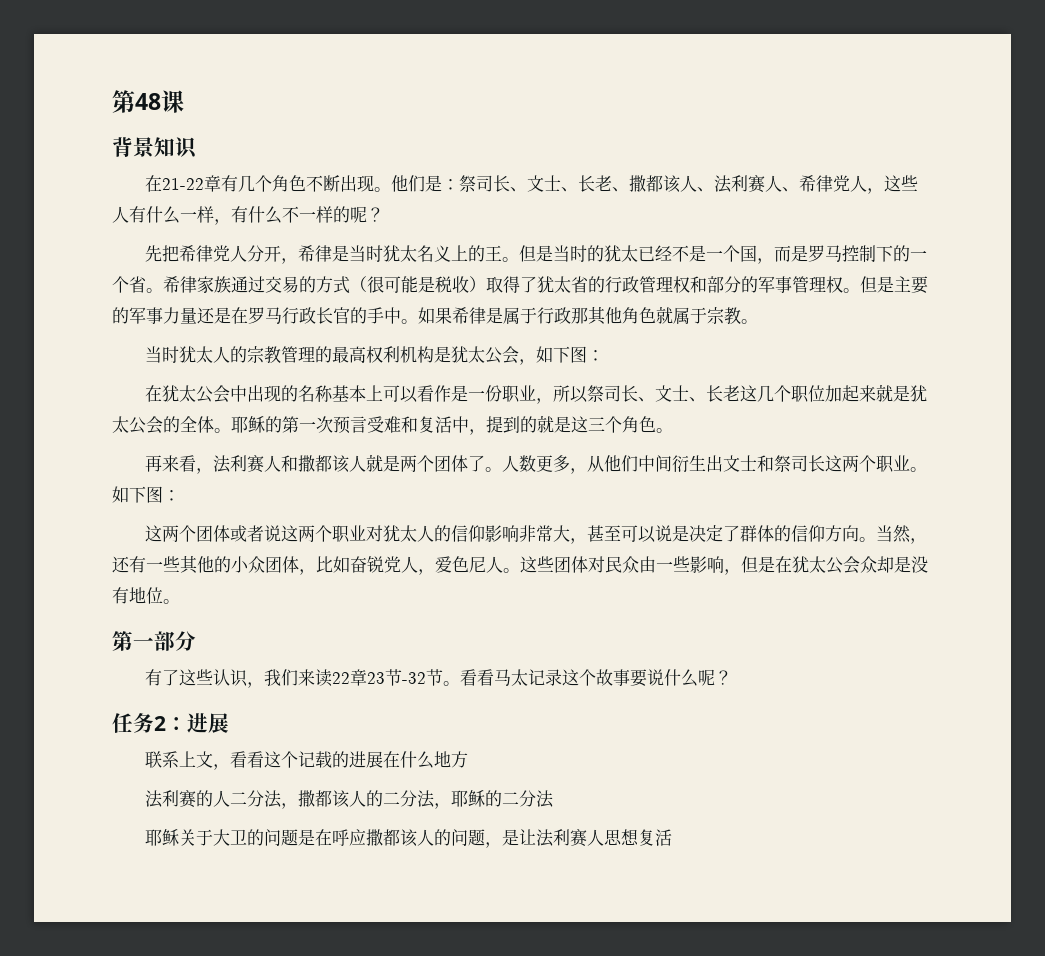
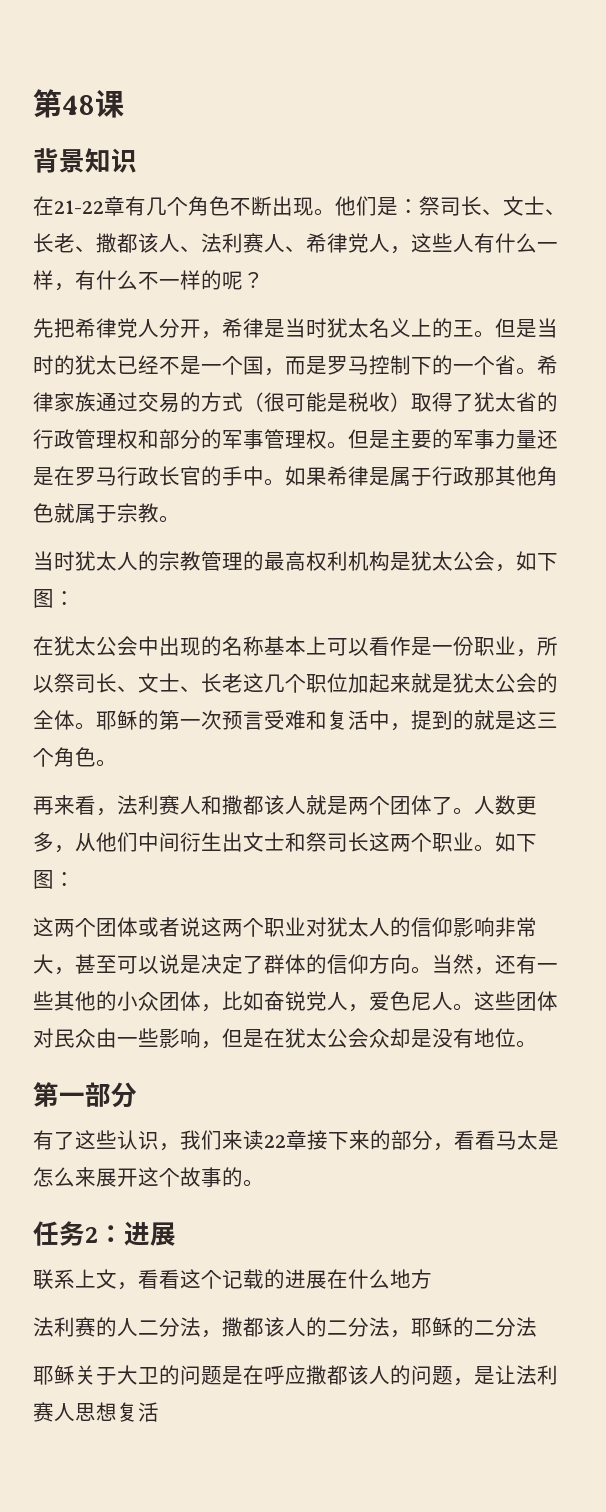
[366,669,732,687] 23节-32节。看看马太记录这个故事要说什么呢？ -> [307,1130,559,1151] [33,1167,264,1187] 接下来的部分，看看马太是怎么来展开这个故事的。

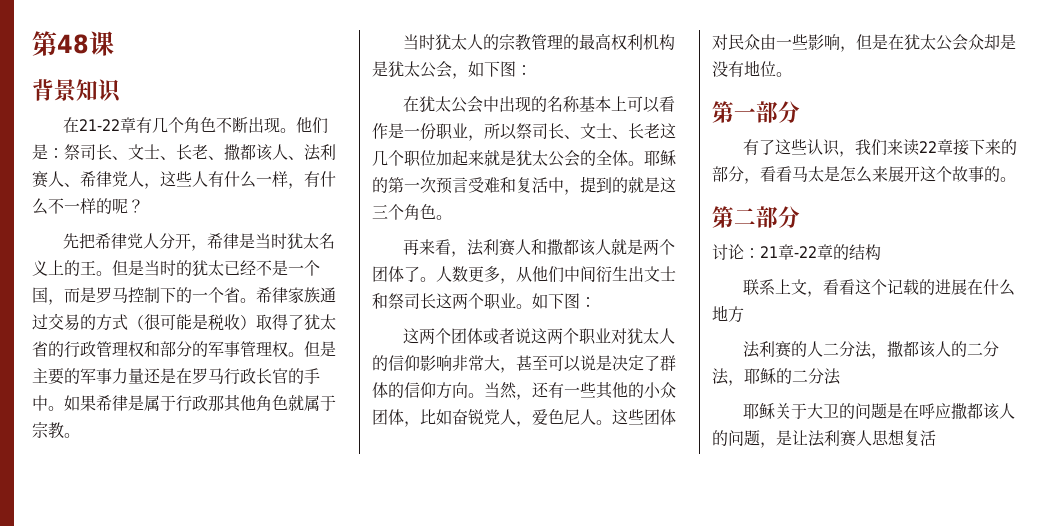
[33,1221,176,1246] 任务2：进展 -> [712,206,800,228] [712,244,881,260] 第二部分 // 讨论：21章-22章的结构

